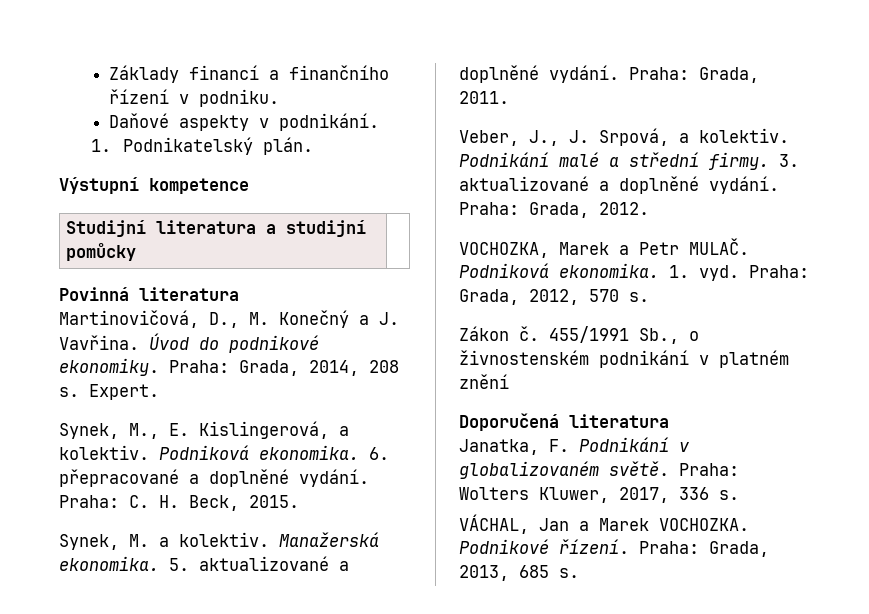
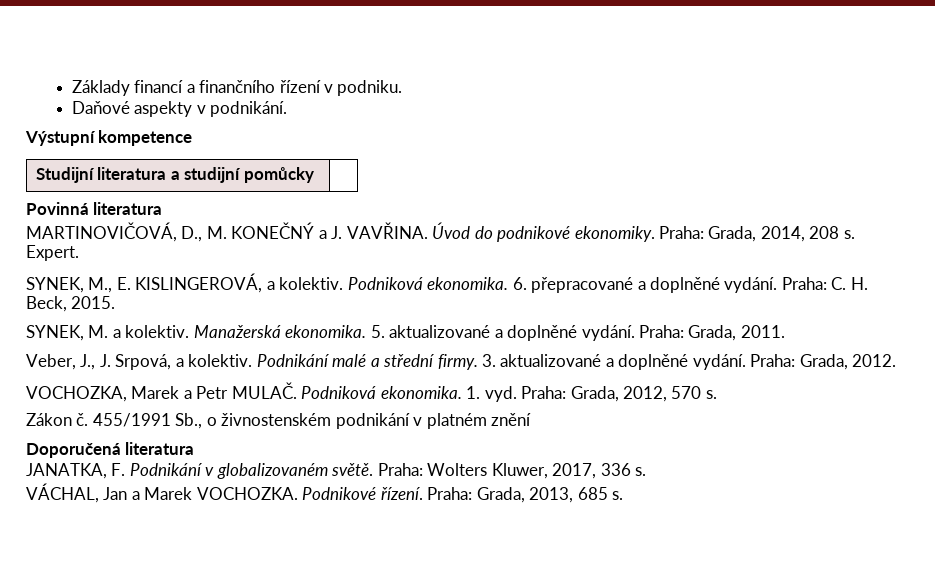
[91,137,314,155] // 1. Podnikatelský plán. -> (288, 109) none
[59,310,199,328] Martinovičová, -> [26,222,177,242] MARTINOVIČOVÁ,
[279,310,349,328] Konečný -> [231,222,315,239] KONEČNÝ
[59,335,139,350] Vavřina. -> [346,222,428,239] VAVŘINA.
[59,423,119,439] Synek, -> [26,277,84,293] SYNEK,
[199,421,329,439] Kislingerová, -> [135,273,263,293] KISLINGEROVÁ,
[59,534,119,550] Synek, -> [26,325,84,341] SYNEK,
[459,439,539,455] Janatka, -> [26,463,107,479] JANATKA,

